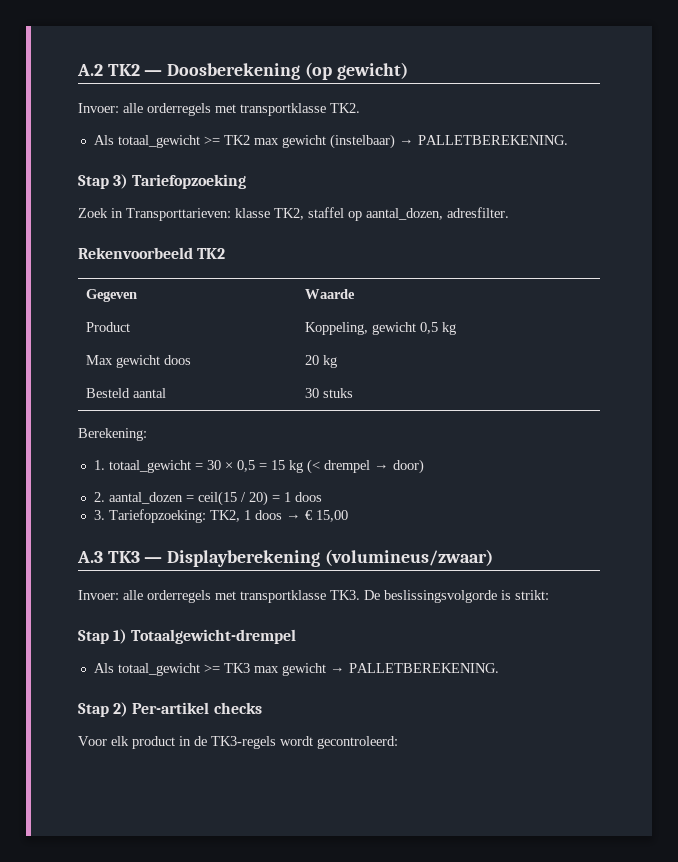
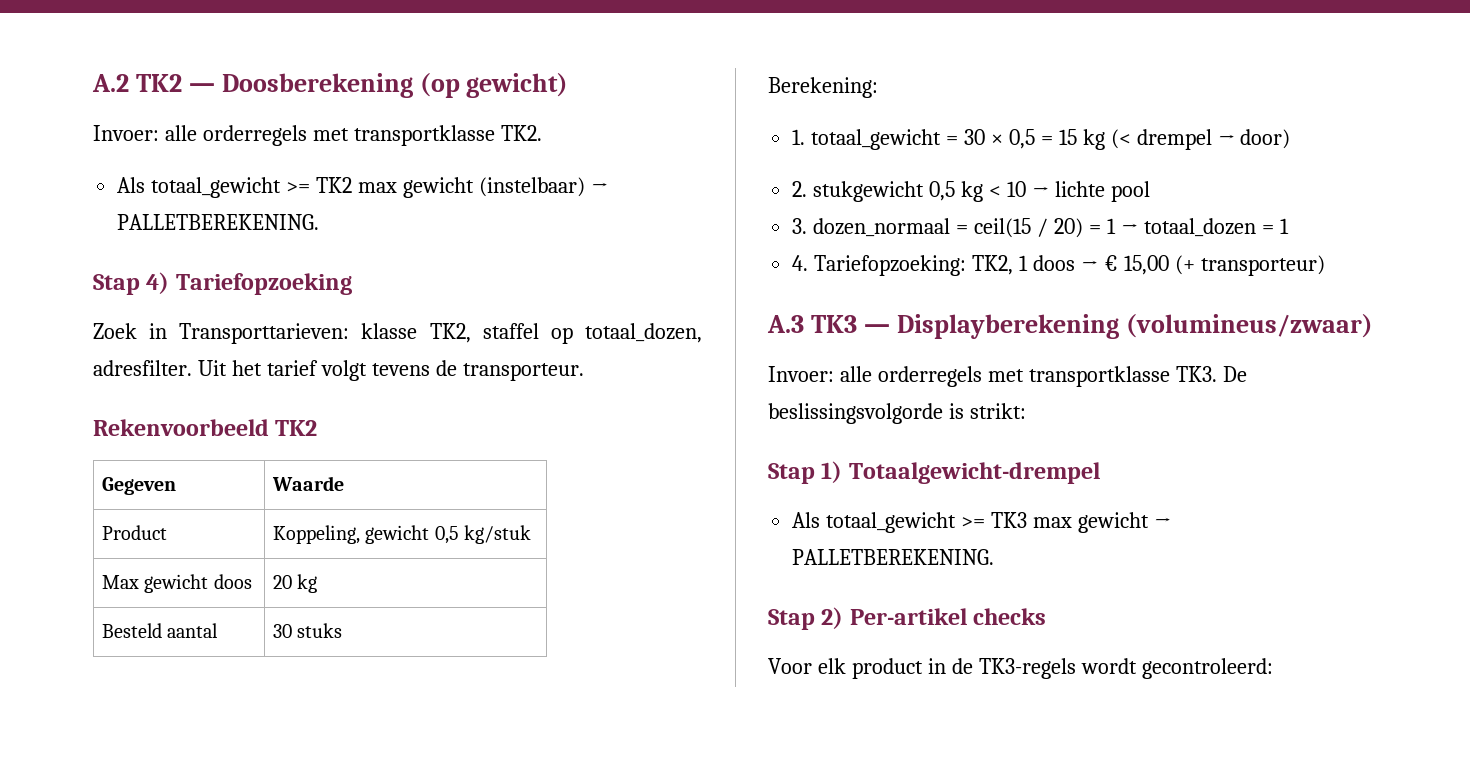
[113,174,129,189] 3) -> [146,272,170,294] 4)
[366,208,443,220] aantal_dozen, -> [584,323,702,343] totaal_dozen,
(509, 212) none -> [197,360,584,381] Uit het tarief volgt tevens de transporteur.
[442,322,457,335] kg -> [464,525,532,544] kg/stuk
[108,492,183,504] aantal_dozen -> [813,181,1150,202] [792,218,951,237] stukgewicht 0,5 kg < 10 → lichte pool // 3. dozen_normaal
[294,492,322,502] [93,510,105,520] doos // 3. -> [1120,218,1289,237] [792,255,809,271] → totaal_dozen = 1 // 4.
(348, 516) none -> [1174,255,1325,276] (+ transporteur)

